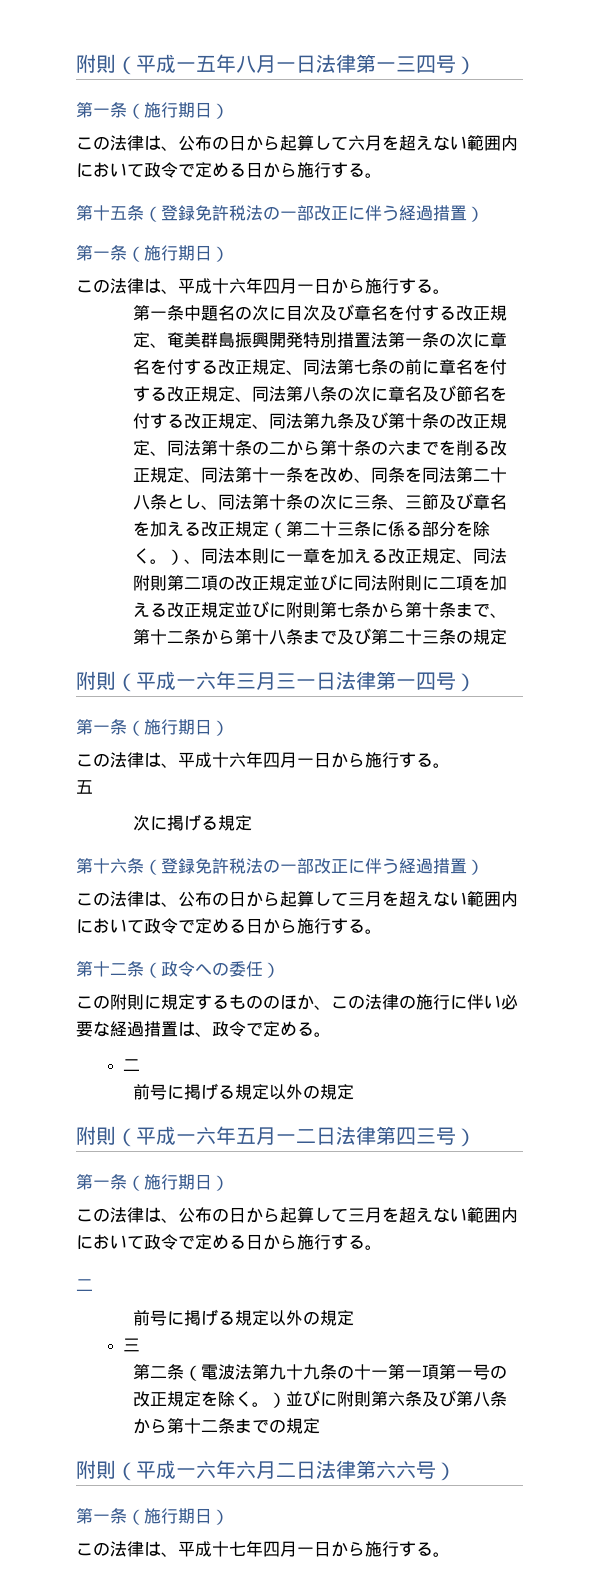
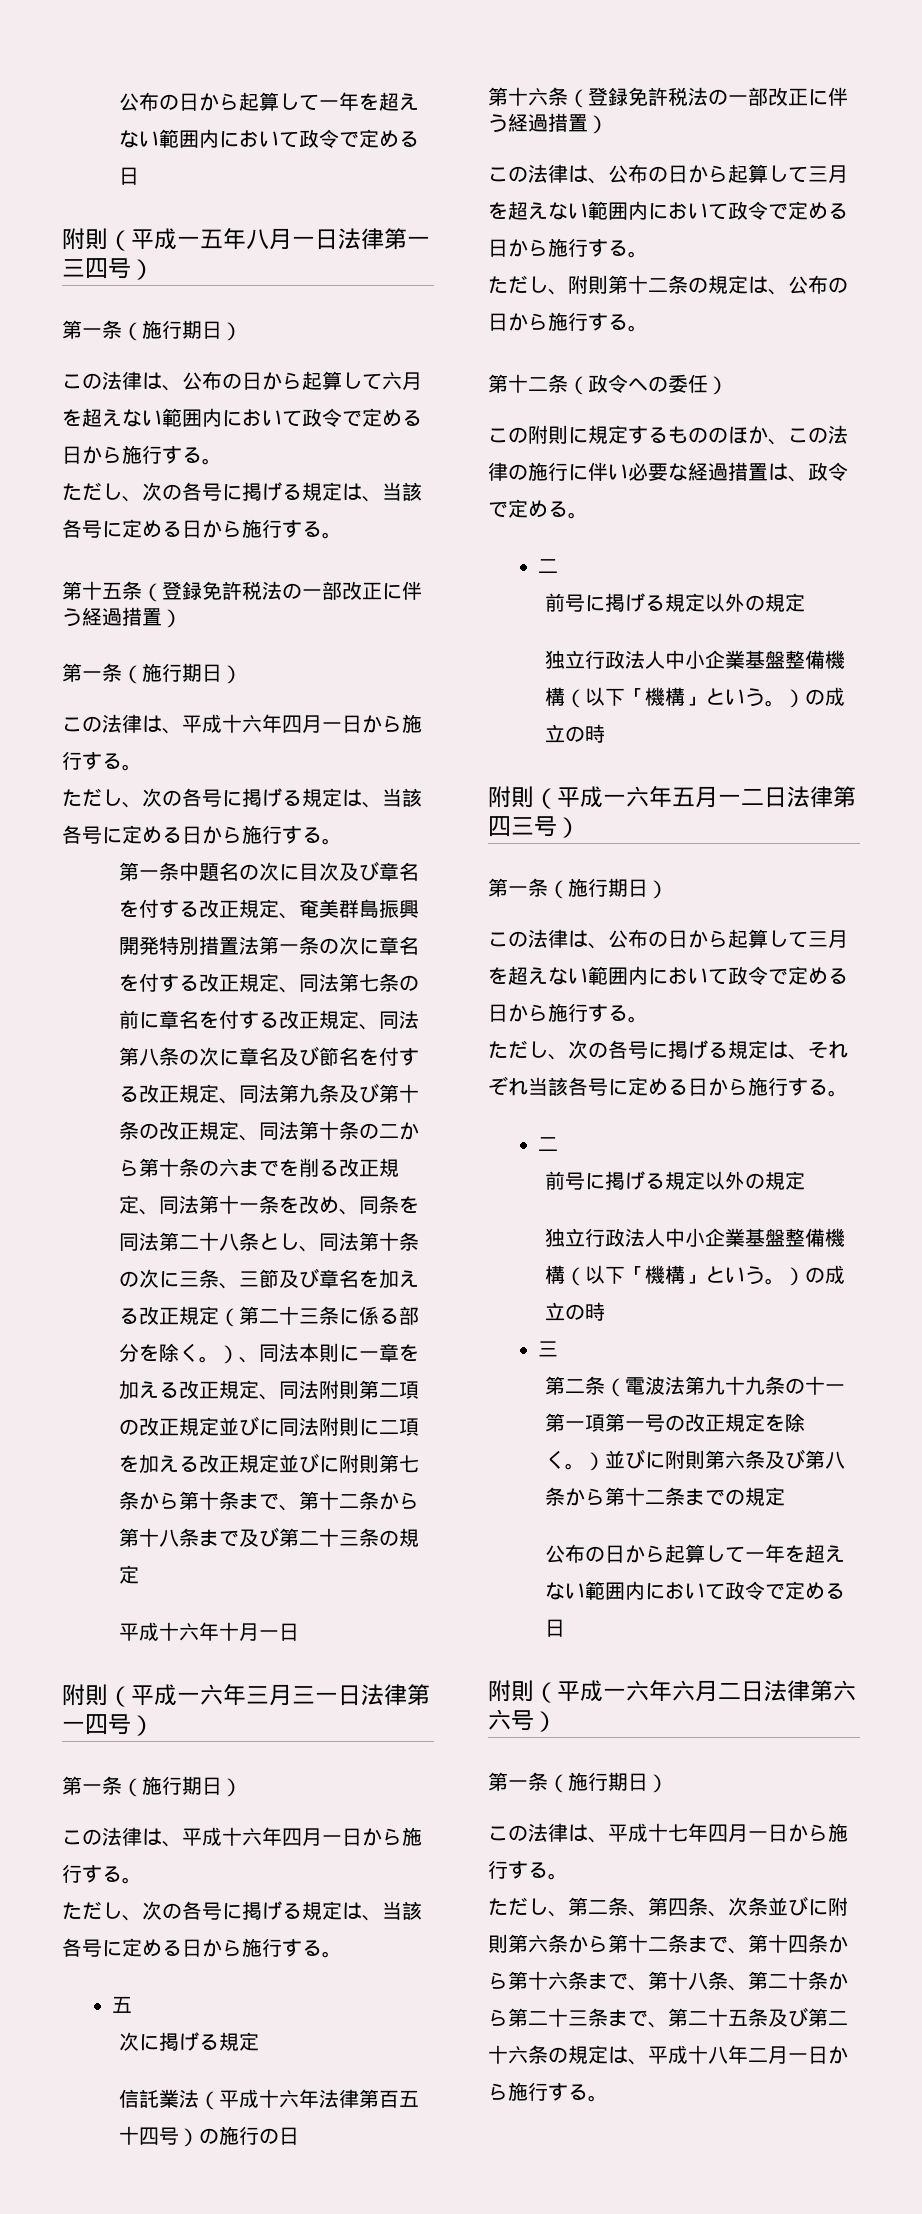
(76, 63) none -> [118,92,419,111] [118,129,419,148] [118,167,139,185] 公布の日から起算して一年を超えない範囲内において政令で定める日 //
(382, 175) none -> [62,482,422,502] [62,519,342,539] // ただし、次の各号に掲げる規定は、当該各号に定める日から施行する。
(450, 291) none -> [62,788,422,808] [62,825,342,845] // ただし、次の各号に掲げる規定は、当該各号に定める日から施行する。
(507, 637) none -> [118,1622,299,1641] // 平成十六年十月一日
[76,780,93,794] [132,814,252,831] 五 // 次に掲げる規定 -> [62,1901,422,1921] [62,1938,342,1958] [112,1996,133,2013] [118,2032,259,2051] [118,2089,419,2110] [118,2126,299,2147] ただし、次の各号に掲げる規定は、当該各号に定める日から施行する。 // 五 // 次に掲げる規定 // 信託業法（平成十六年法律第百五十四号）の施行の日
(382, 931) none -> [488,275,848,295] [488,312,648,332] // ただし、附則第十二条の規定は、公布の日から施行する。
(354, 1092) none -> [544,650,845,669] [544,687,845,708] [544,724,605,743] // 独立行政法人中小企業基盤整備機構（以下「機構」という。）の成立の時
[76,1279,93,1291] [132,1309,354,1326] // 二 // 前号に掲げる規定以外の規定 -> [488,1040,848,1060] [488,1076,848,1097] [538,1137,559,1151] [544,1171,805,1190] [544,1228,845,1247] [544,1265,845,1286] [544,1302,605,1321] // ただし、次の各号に掲げる規定は、それぞれ当該各号に定める日から施行する。 // 二 // 前号に掲げる規定以外の規定 // 独立行政法人中小企業基盤整備機構（以下「機構」という。）の成立の時
(320, 1426) none -> [544,1544,845,1563] [544,1581,845,1600] [544,1619,565,1637] // 公布の日から起算して一年を超えない範囲内において政令で定める日
(450, 1554) none -> [488,1896,848,1917] [488,1934,848,1954] [488,1971,848,1991] [488,2007,848,2028] [488,2045,848,2065] [488,2082,608,2102] // ただし、第二条、第四条、次条並びに附則第六条から第十二条まで、第十四条から第十六条まで、第十八条、第二十条から第二十三条まで、第二十五条及び第二十六条の規定は、平成十八年二月一日から施行する。

